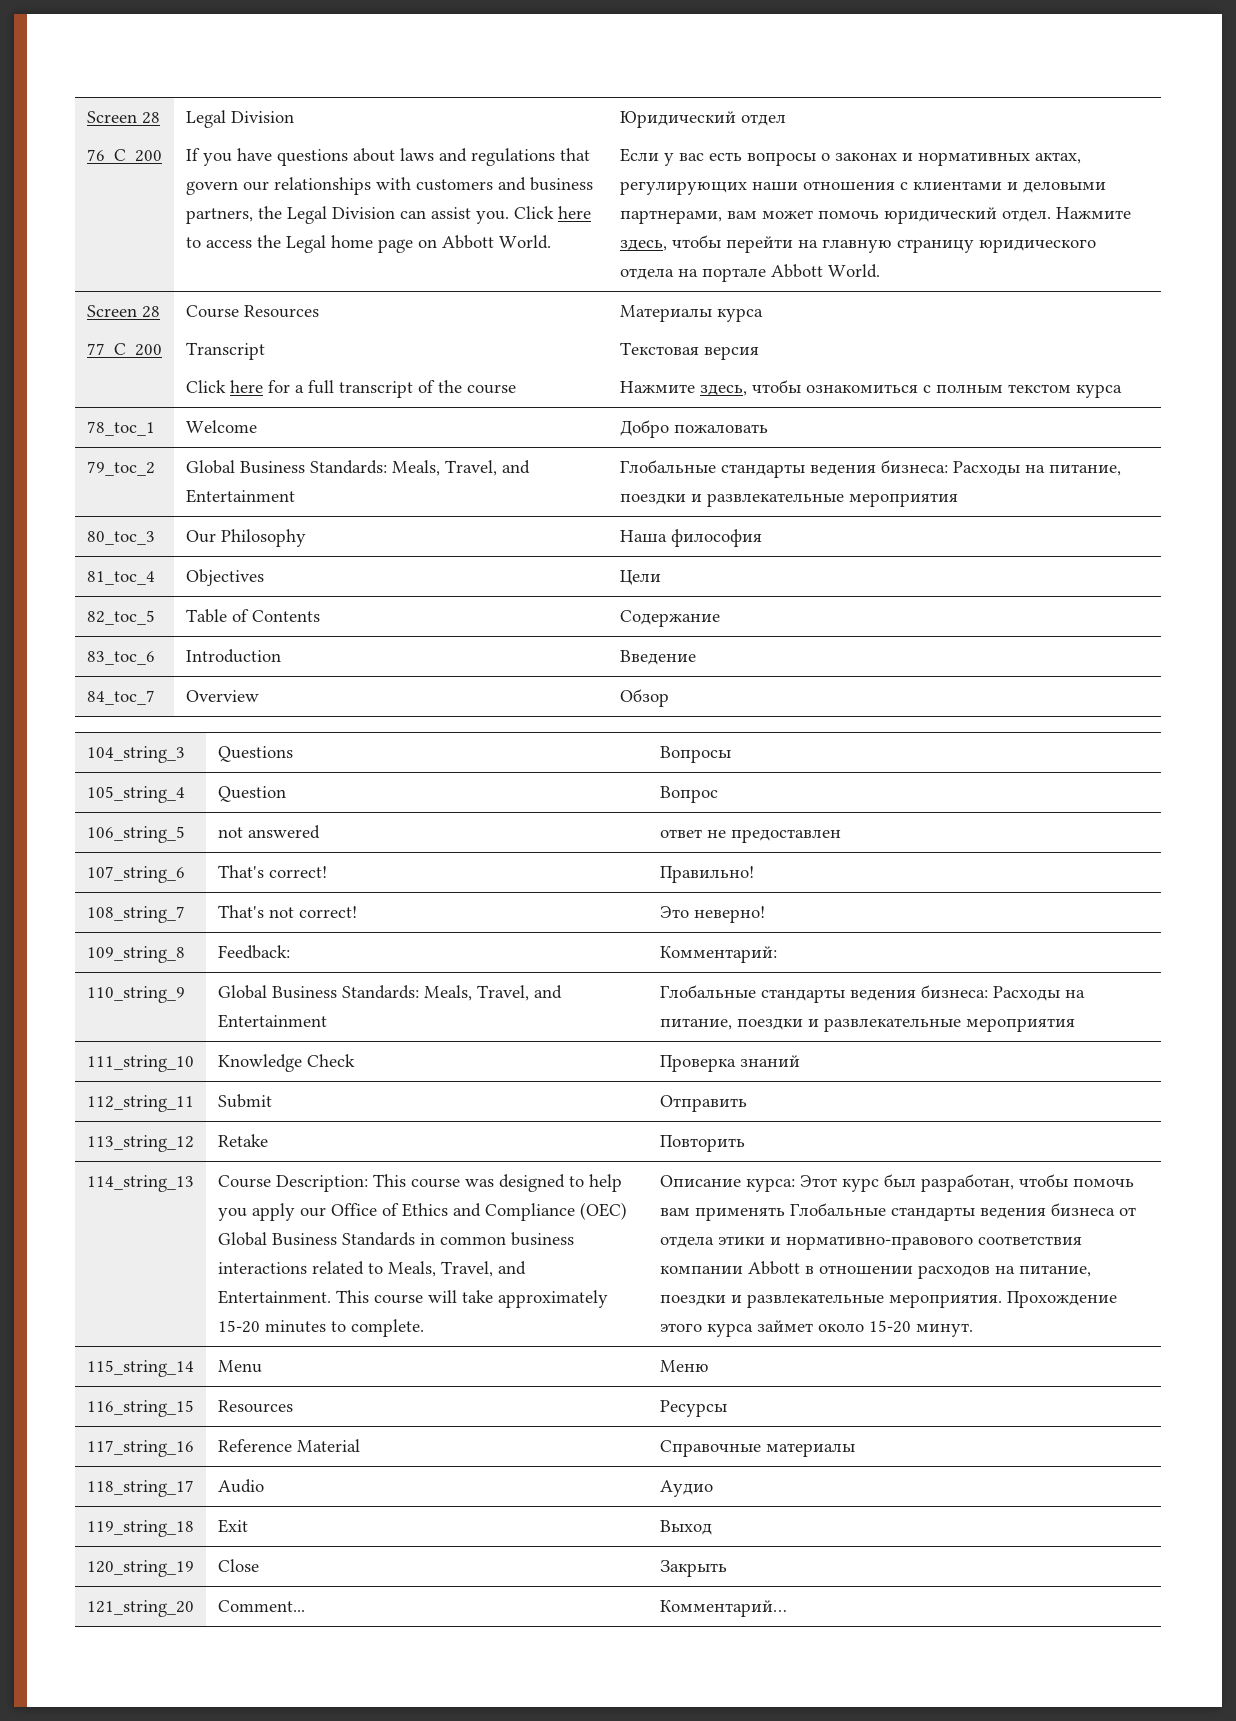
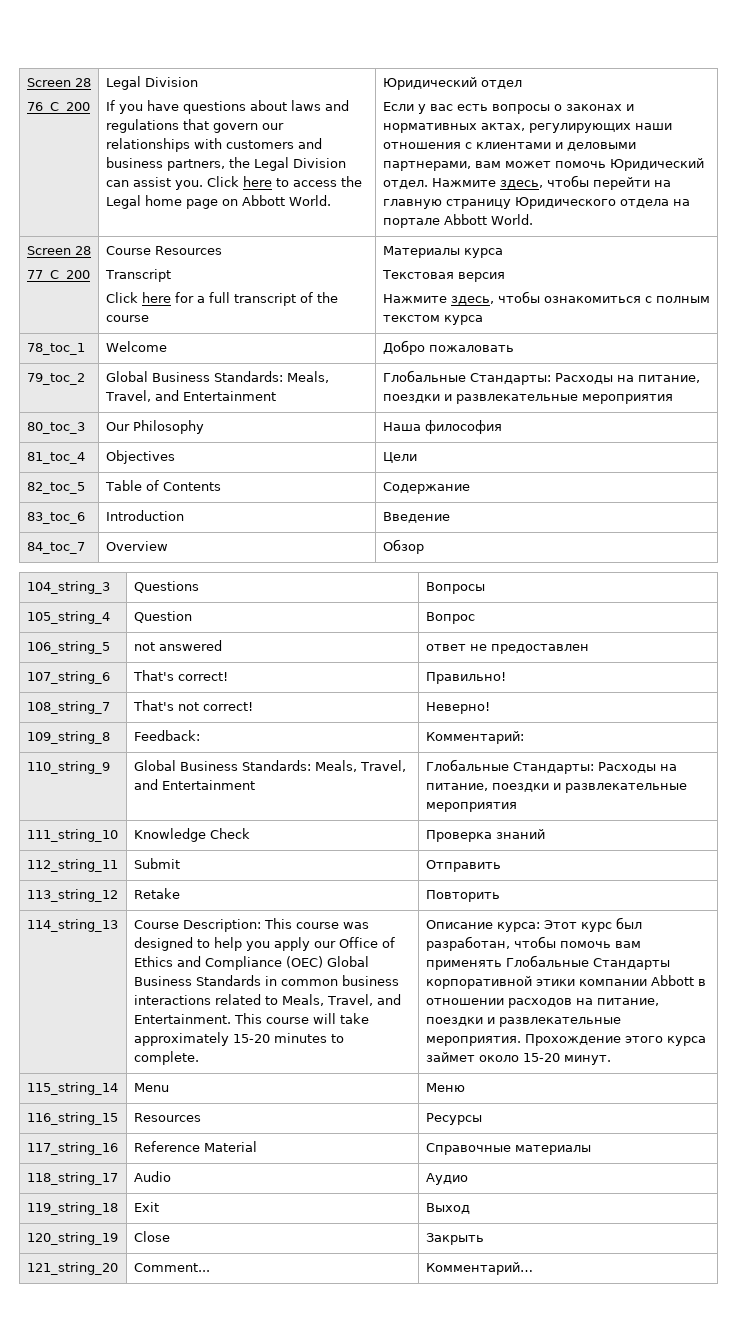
[883,207,997,224] юридический -> [609,158,704,171] Юридический
[978,239,1096,253] юридического -> [514,197,616,209] Юридического
[720,460,948,478] стандарты ведения бизнеса: -> [469,373,551,385] Стандарты:
[659,906,765,923] Это неверно! -> [425,702,490,714] Неверно!
[760,985,988,1003] стандарты ведения бизнеса: -> [512,762,594,774] Стандарты:
[890,1203,1136,1221] [659,1236,1082,1250] стандарты ведения бизнеса от отдела этики и нормативно-правового соответствия -> [592,958,670,970] [425,976,575,989] Стандарты корпоративной этики

